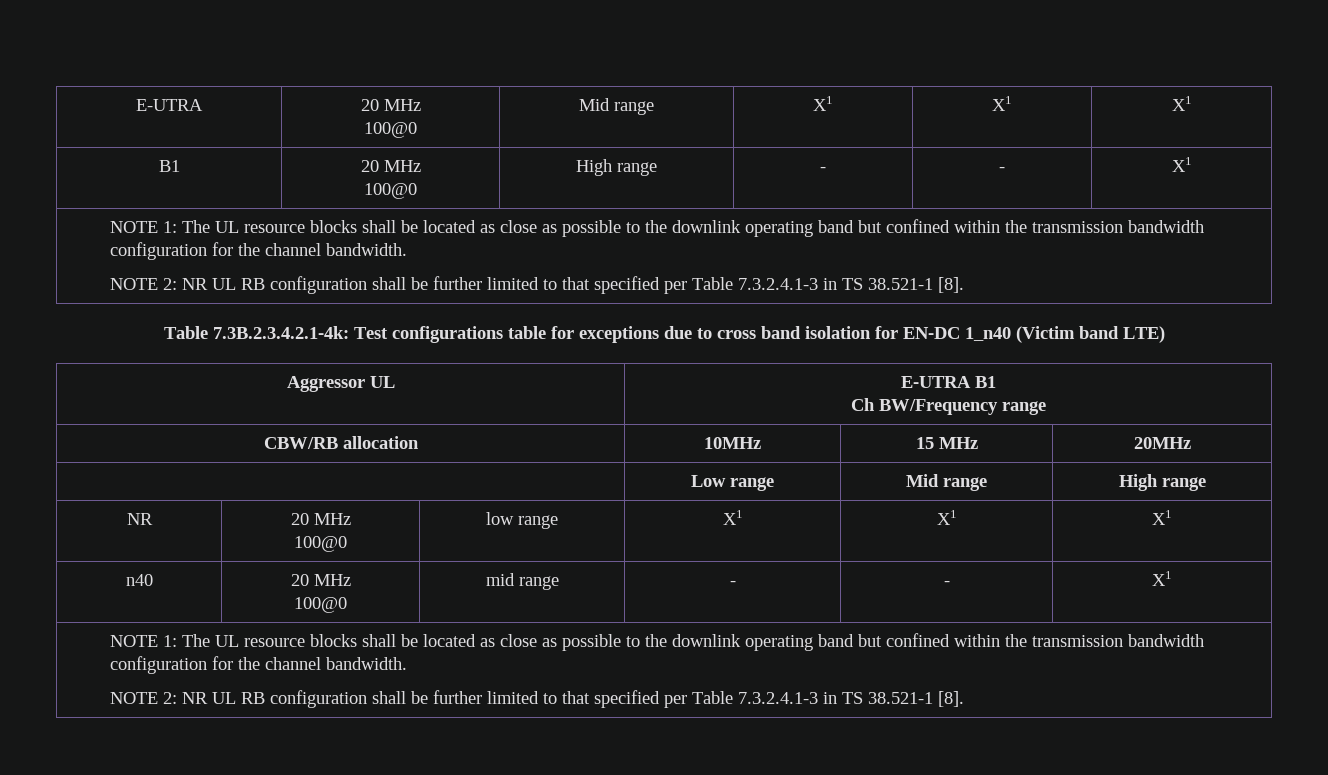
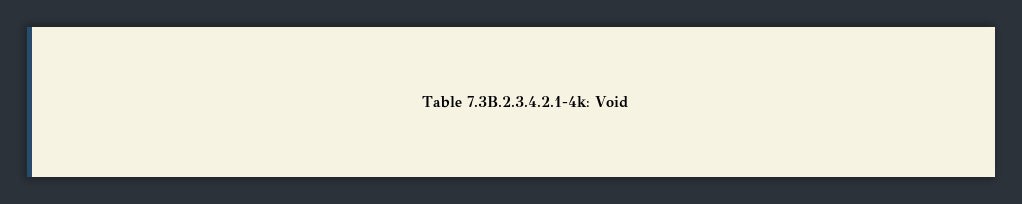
[136,99,203,111] [360,99,421,111] [364,122,417,138] [579,98,654,115] [813,96,833,111] [992,96,1012,111] [1171,96,1192,111] [158,160,180,172] [360,160,421,172] [364,183,417,199] [576,159,657,176] [820,167,826,172] [999,167,1005,172] [1171,157,1192,172] [109,219,1204,237] [109,242,407,260] [109,276,964,294] [163,326,1165,343] [286,376,395,392] [900,376,996,388] [850,398,1046,415] [263,436,419,449] [704,437,761,449] [915,437,978,449] [1133,437,1191,449] [691,475,774,491] [906,474,987,491] [1118,474,1206,491] [126,513,153,525] [290,513,351,525] [294,536,347,552] [486,512,558,529] [722,510,743,525] [936,510,957,525] [1152,510,1172,525] [125,574,153,586] [290,574,351,586] [294,597,347,613] [485,573,559,590] [729,581,736,586] [943,581,950,586] [1152,571,1172,586] [109,633,1204,651] [109,656,407,674] [109,690,964,708] E-UTRA | 20 MHz // 100@0 | Mid range | X1 | X1 | X1 // B1 | 20 MHz // 100@0 | High range | - | - | X1 // NOTE 1: The UL resource blocks shall be located as close as possible to the downlink operating band but confined within the transmission bandwidth configuration for the channel bandwidth. // NOTE 2: NR UL RB configuration shall be further limited to that specified per Table 7.3.2.4.1-3 in TS 38.521-1 [8]. // Table 7.3B.2.3.4.2.1-4k: Test configurations table for exceptions due to cross band isolation for EN-DC 1_n40 (Victim band LTE) // Aggressor UL | E-UTRA B1 // Ch BW/Frequency range // CBW/RB allocation | 10MHz | 15 MHz | 20MHz // | Low range | Mid range | High range // NR | 20 MHz // 100@0 | low range | X1 | X1 | X1 // n40 | 20 MHz // 100@0 | mid range | - | - | X1 // NOTE 1: The UL resource blocks shall be located as close as possible to the downlink operating band but confined within the transmission bandwidth configuration for the channel bandwidth. // NOTE 2: NR UL RB configuration shall be further limited to that specified per Table 7.3.2.4.1-3 in TS 38.521-1 [8]. -> [421,96,629,108] Table 7.3B.2.3.4.2.1-4k: Void

